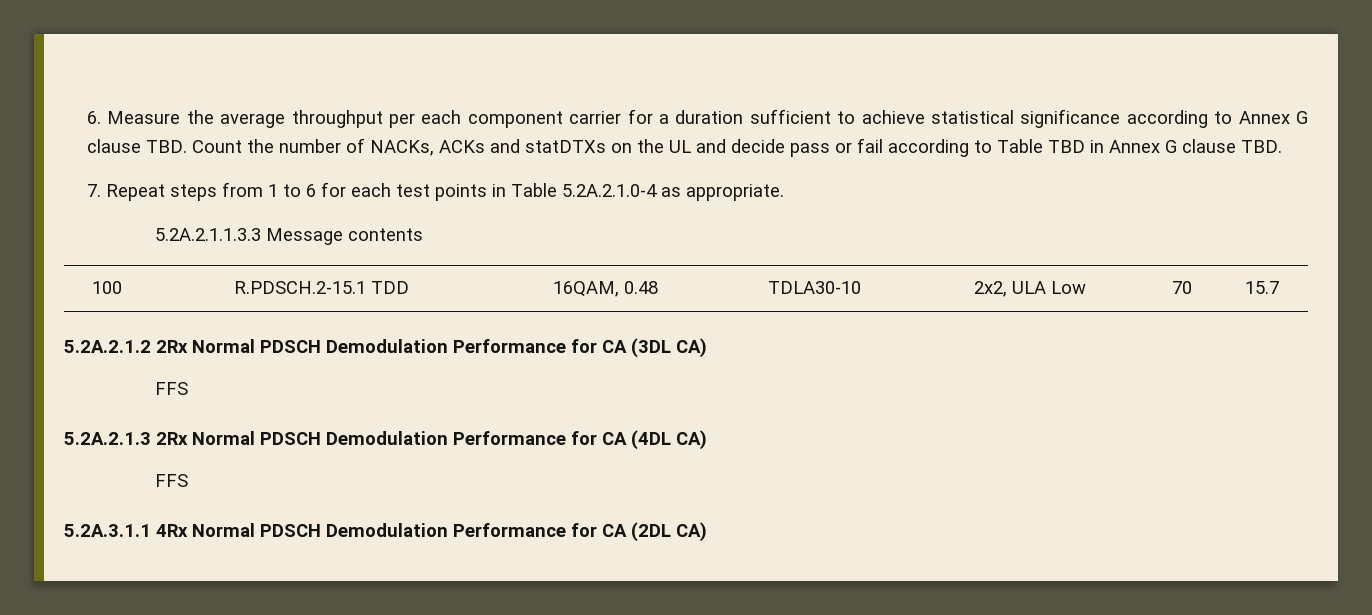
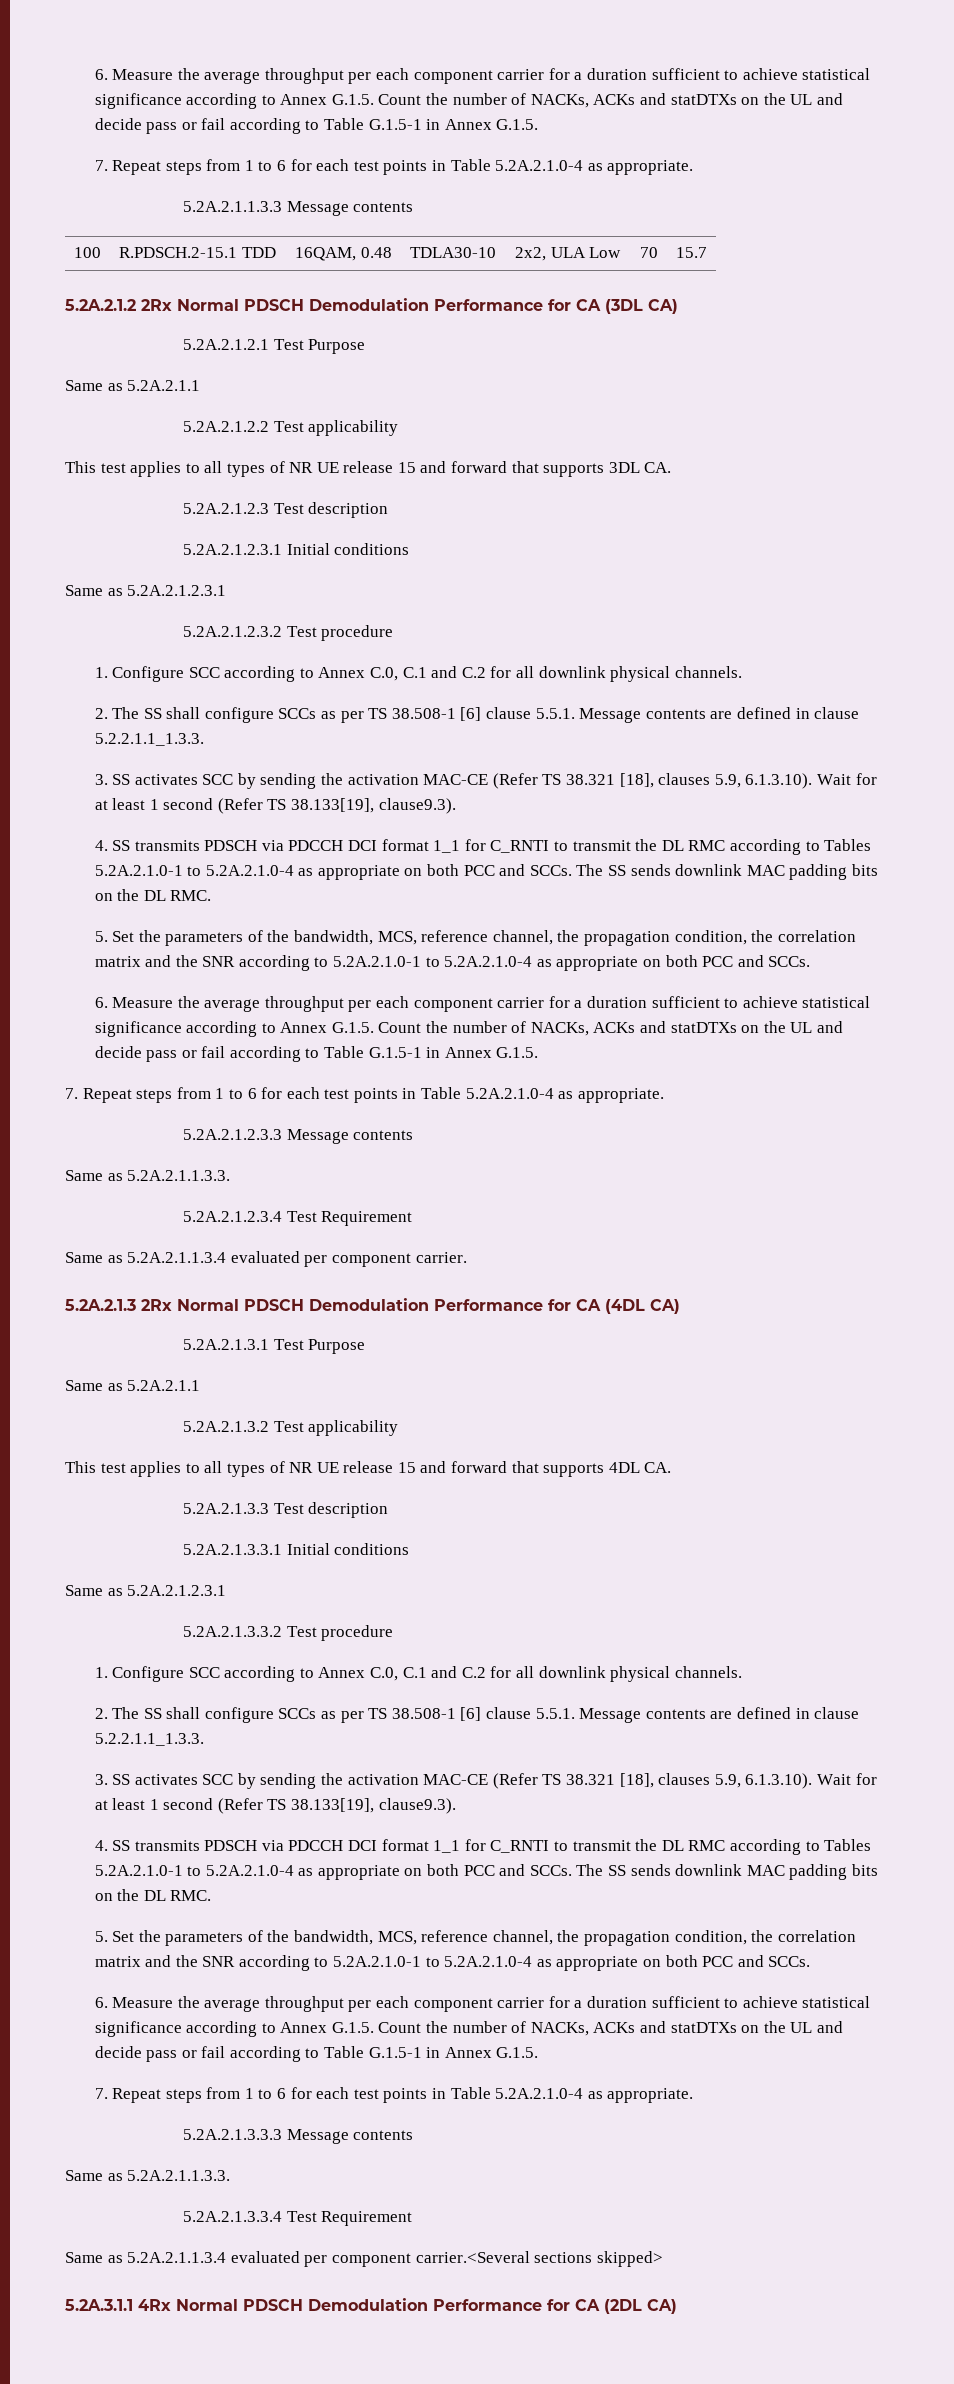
[1295,111,1308,124] [86,139,187,153] G clause TBD. -> [331,94,374,105] G.1.5.
[1047,139,1282,153] TBD in Annex G clause TBD. -> [368,119,539,130] G.1.5-1 in Annex G.1.5.
[155,382,189,395] FFS -> [183,339,366,354] [65,380,201,391] [183,420,399,436] [65,461,672,477] [183,502,389,518] [183,543,410,555] [65,585,227,596] [183,625,394,641] [94,666,742,682] [94,707,860,723] [94,733,204,746] [94,773,877,789] [94,798,456,814] [94,839,872,855] [94,864,878,880] [94,889,212,901] [94,930,856,946] [94,955,811,971] [94,996,871,1012] [94,1021,843,1037] [94,1046,539,1062] [65,1087,664,1103] [183,1129,414,1144] [65,1170,231,1181] [183,1211,413,1226] [65,1251,467,1267] 5.2A.2.1.2.1 Test Purpose // Same as 5.2A.2.1.1 // 5.2A.2.1.2.2 Test applicability // This test applies to all types of NR UE release 15 and forward that supports 3DL CA. // 5.2A.2.1.2.3 Test description // 5.2A.2.1.2.3.1 Initial conditions // Same as 5.2A.2.1.2.3.1 // 5.2A.2.1.2.3.2 Test procedure // 1. Configure SCC according to Annex C.0, C.1 and C.2 for all downlink physical channels. // 2. The SS shall configure SCCs as per TS 38.508-1 [6] clause 5.5.1. Message contents are defined in clause 5.2.2.1.1_1.3.3. // 3. SS activates SCC by sending the activation MAC-CE (Refer TS 38.321 [18], clauses 5.9, 6.1.3.10). Wait for at least 1 second (Refer TS 38.133[19], clause9.3). // 4. SS transmits PDSCH via PDCCH DCI format 1_1 for C_RNTI to transmit the DL RMC according to Tables 5.2A.2.1.0-1 to 5.2A.2.1.0-4 as appropriate on both PCC and SCCs. The SS sends downlink MAC padding bits on the DL RMC. // 5. Set the parameters of the bandwidth, MCS, reference channel, the propagation condition, the correlation matrix and the SNR according to 5.2A.2.1.0-1 to 5.2A.2.1.0-4 as appropriate on both PCC and SCCs. // 6. Measure the average throughput per each component carrier for a duration sufficient to achieve statistical significance according to Annex G.1.5. Count the number of NACKs, ACKs and statDTXs on the UL and decide pass or fail according to Table G.1.5-1 in Annex G.1.5. // 7. Repeat steps from 1 to 6 for each test points in Table 5.2A.2.1.0-4 as appropriate. // 5.2A.2.1.2.3.3 Message contents // Same as 5.2A.2.1.1.3.3. // 5.2A.2.1.2.3.4 Test Requirement // Same as 5.2A.2.1.1.3.4 evaluated per component carrier.
[155,474,189,487] FFS -> [183,1339,366,1354] [65,1380,201,1391] [183,1420,399,1436] [65,1461,672,1477] [183,1502,389,1518] [183,1543,410,1555] [65,1585,227,1596] [183,1625,394,1641] [94,1666,742,1682] [94,1707,860,1723] [94,1733,204,1746] [94,1773,877,1789] [94,1798,456,1814] [94,1839,872,1855] [94,1864,878,1880] [94,1889,212,1901] [94,1930,856,1946] [94,1955,811,1971] [94,1996,871,2012] [94,2021,843,2037] [94,2046,539,2062] [94,2087,694,2103] [183,2129,414,2144] [65,2170,231,2181] [183,2211,413,2226] [65,2251,663,2267] 5.2A.2.1.3.1 Test Purpose // Same as 5.2A.2.1.1 // 5.2A.2.1.3.2 Test applicability // This test applies to all types of NR UE release 15 and forward that supports 4DL CA. // 5.2A.2.1.3.3 Test description // 5.2A.2.1.3.3.1 Initial conditions // Same as 5.2A.2.1.2.3.1 // 5.2A.2.1.3.3.2 Test procedure // 1. Configure SCC according to Annex C.0, C.1 and C.2 for all downlink physical channels. // 2. The SS shall configure SCCs as per TS 38.508-1 [6] clause 5.5.1. Message contents are defined in clause 5.2.2.1.1_1.3.3. // 3. SS activates SCC by sending the activation MAC-CE (Refer TS 38.321 [18], clauses 5.9, 6.1.3.10). Wait for at least 1 second (Refer TS 38.133[19], clause9.3). // 4. SS transmits PDSCH via PDCCH DCI format 1_1 for C_RNTI to transmit the DL RMC according to Tables 5.2A.2.1.0-1 to 5.2A.2.1.0-4 as appropriate on both PCC and SCCs. The SS sends downlink MAC padding bits on the DL RMC. // 5. Set the parameters of the bandwidth, MCS, reference channel, the propagation condition, the correlation matrix and the SNR according to 5.2A.2.1.0-1 to 5.2A.2.1.0-4 as appropriate on both PCC and SCCs. // 6. Measure the average throughput per each component carrier for a duration sufficient to achieve statistical significance according to Annex G.1.5. Count the number of NACKs, ACKs and statDTXs on the UL and decide pass or fail according to Table G.1.5-1 in Annex G.1.5. // 7. Repeat steps from 1 to 6 for each test points in Table 5.2A.2.1.0-4 as appropriate. // 5.2A.2.1.3.3.3 Message contents // Same as 5.2A.2.1.1.3.3. // 5.2A.2.1.3.3.4 Test Requirement // Same as 5.2A.2.1.1.3.4 evaluated per component carrier.<Several sections skipped>

